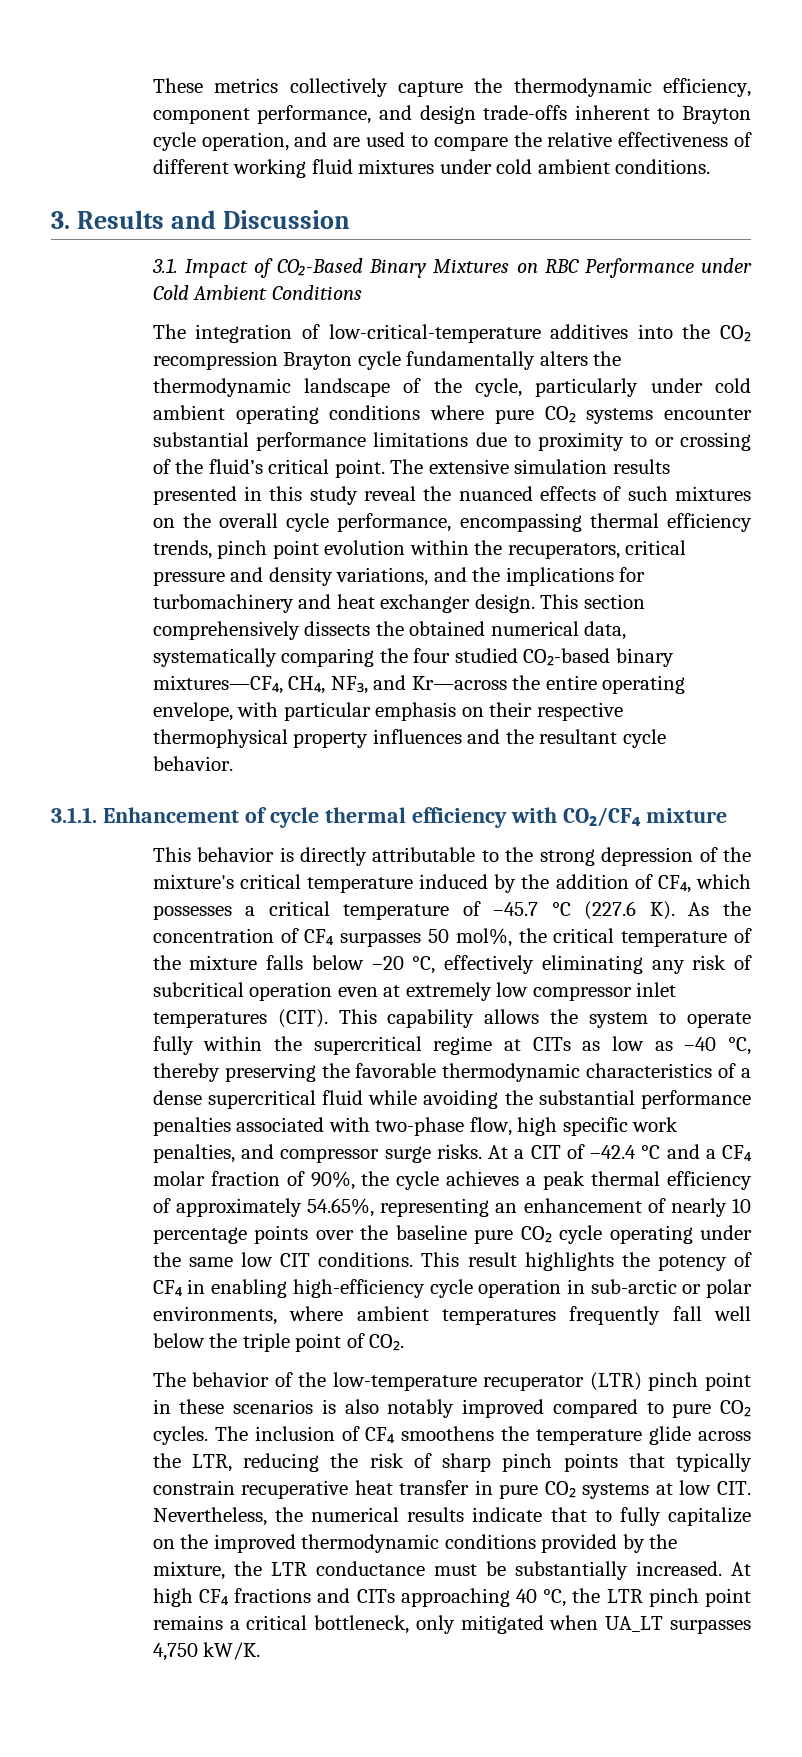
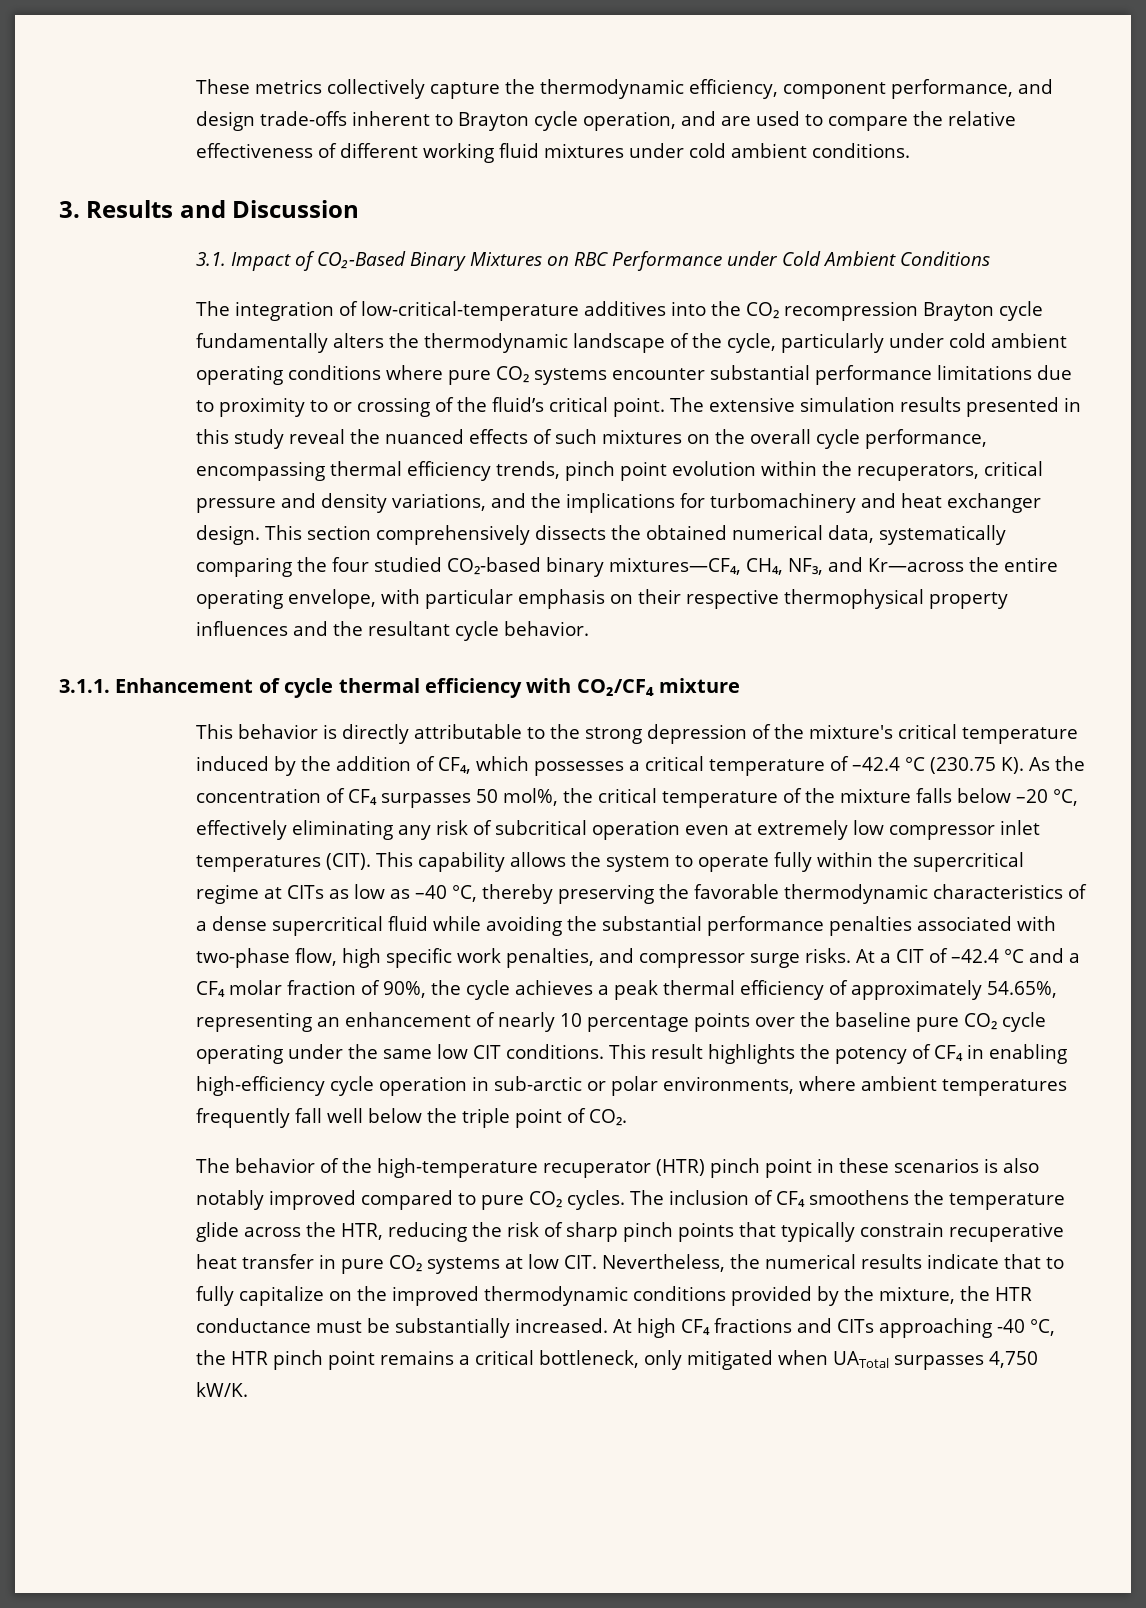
[493,901,637,920] –45.7 °C (227.6 -> [852,757,997,774] –42.4 °C (230.75
[332,1372,642,1391] low-temperature recuperator (LTR) -> [377,1158,706,1178] high-temperature recuperator (HTR)
[191,1454,232,1472] LTR, -> [341,1223,384,1240] HTR,
[270,1562,307,1576] LTR -> [995,1287,1033,1301] HTR
[515,1589,537,1603] 40 -> [997,1319,1026,1333] -40
[606,1589,643,1603] LTR -> [231,1351,269,1365] HTR
[605,1616,664,1632] UA_LT -> [833,1351,890,1368] UATotal

